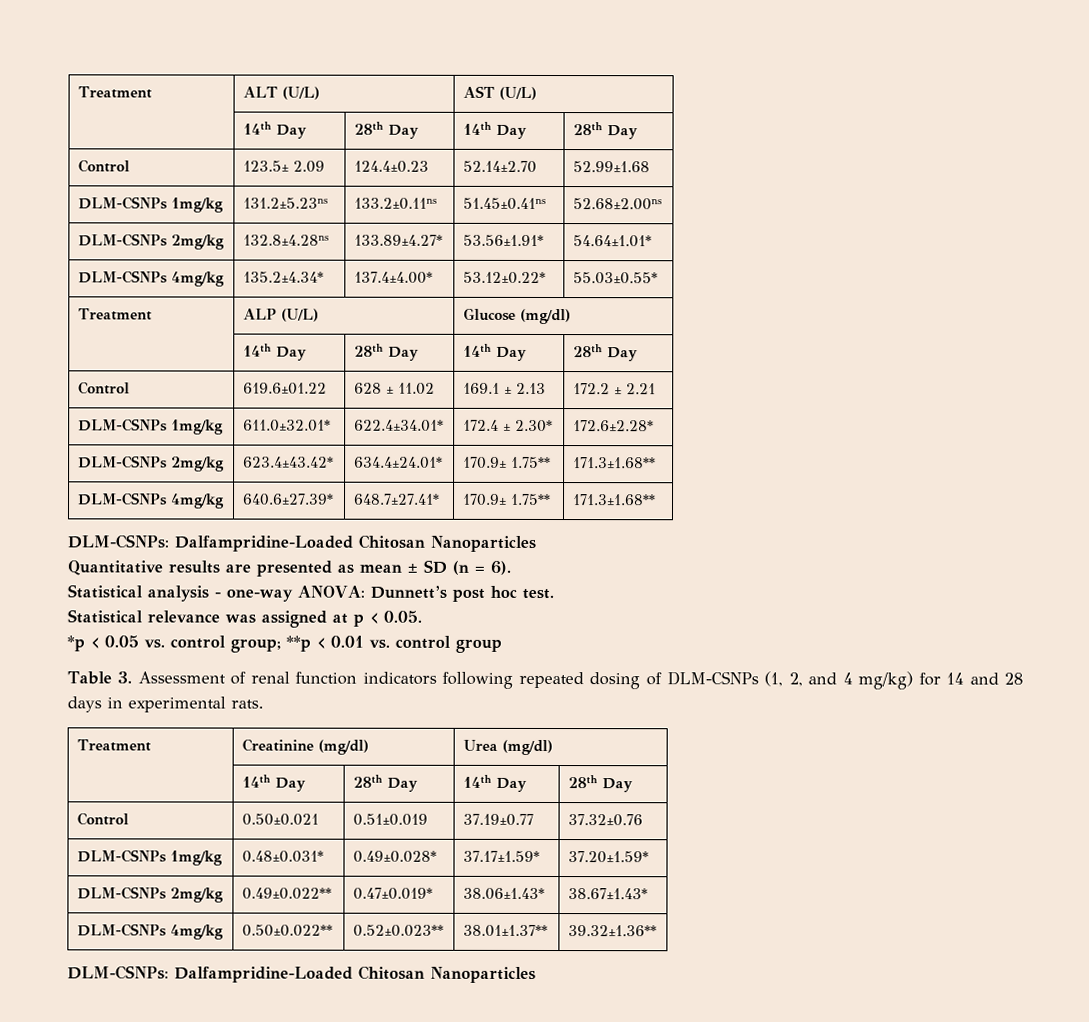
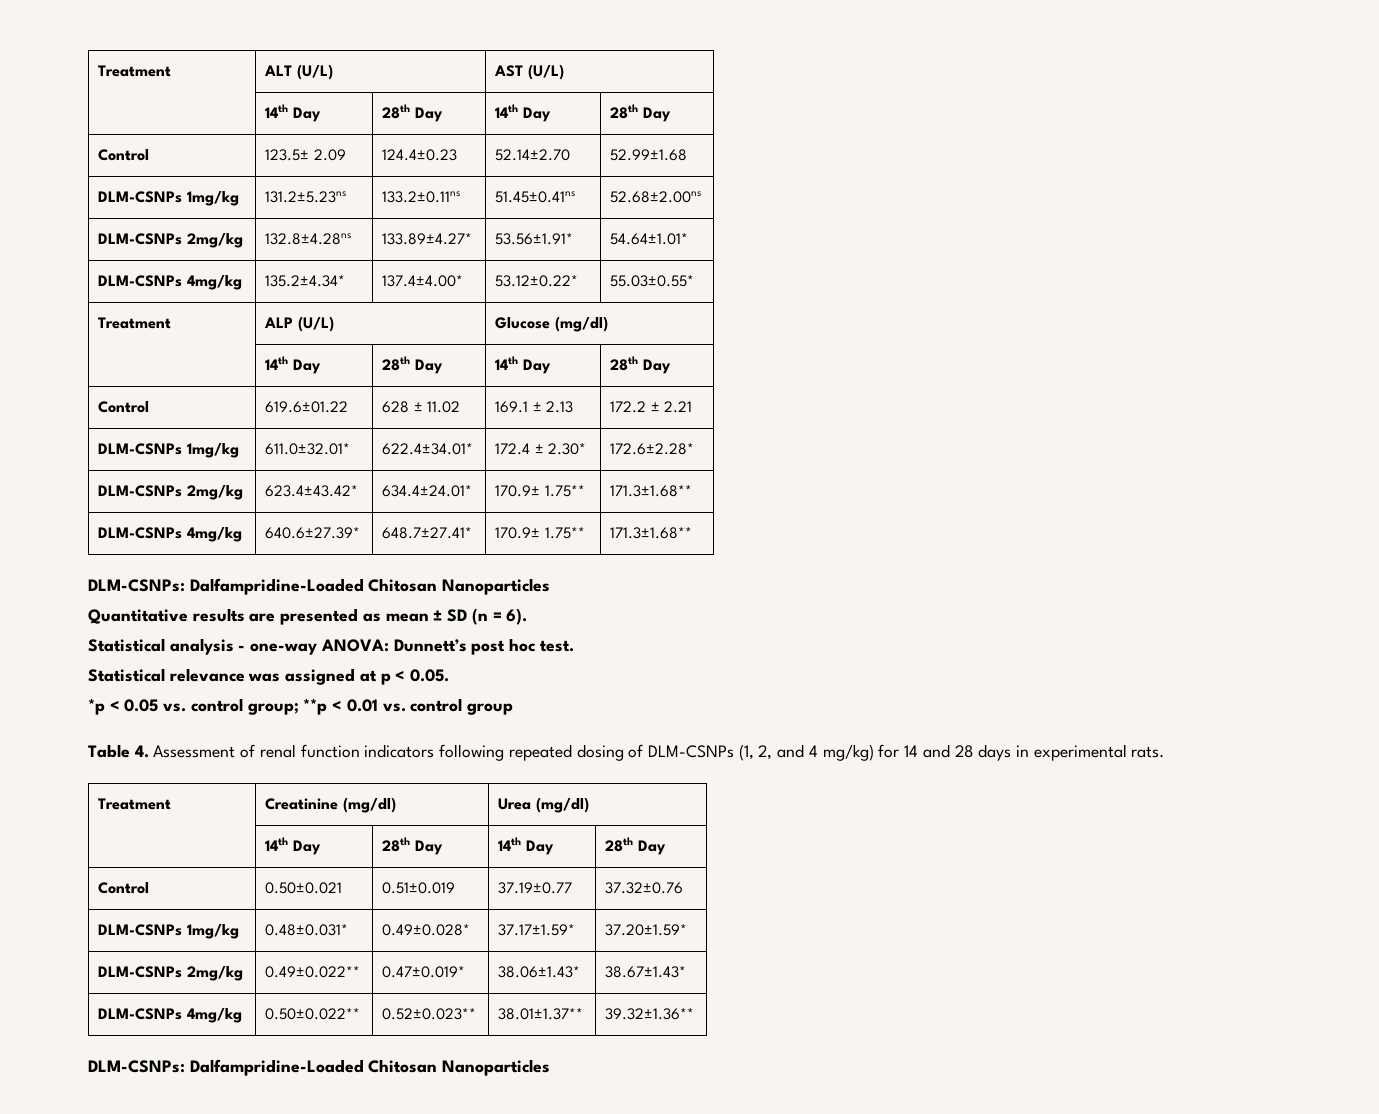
[117,671,133,684] 3. -> [134,745,149,758] 4.

